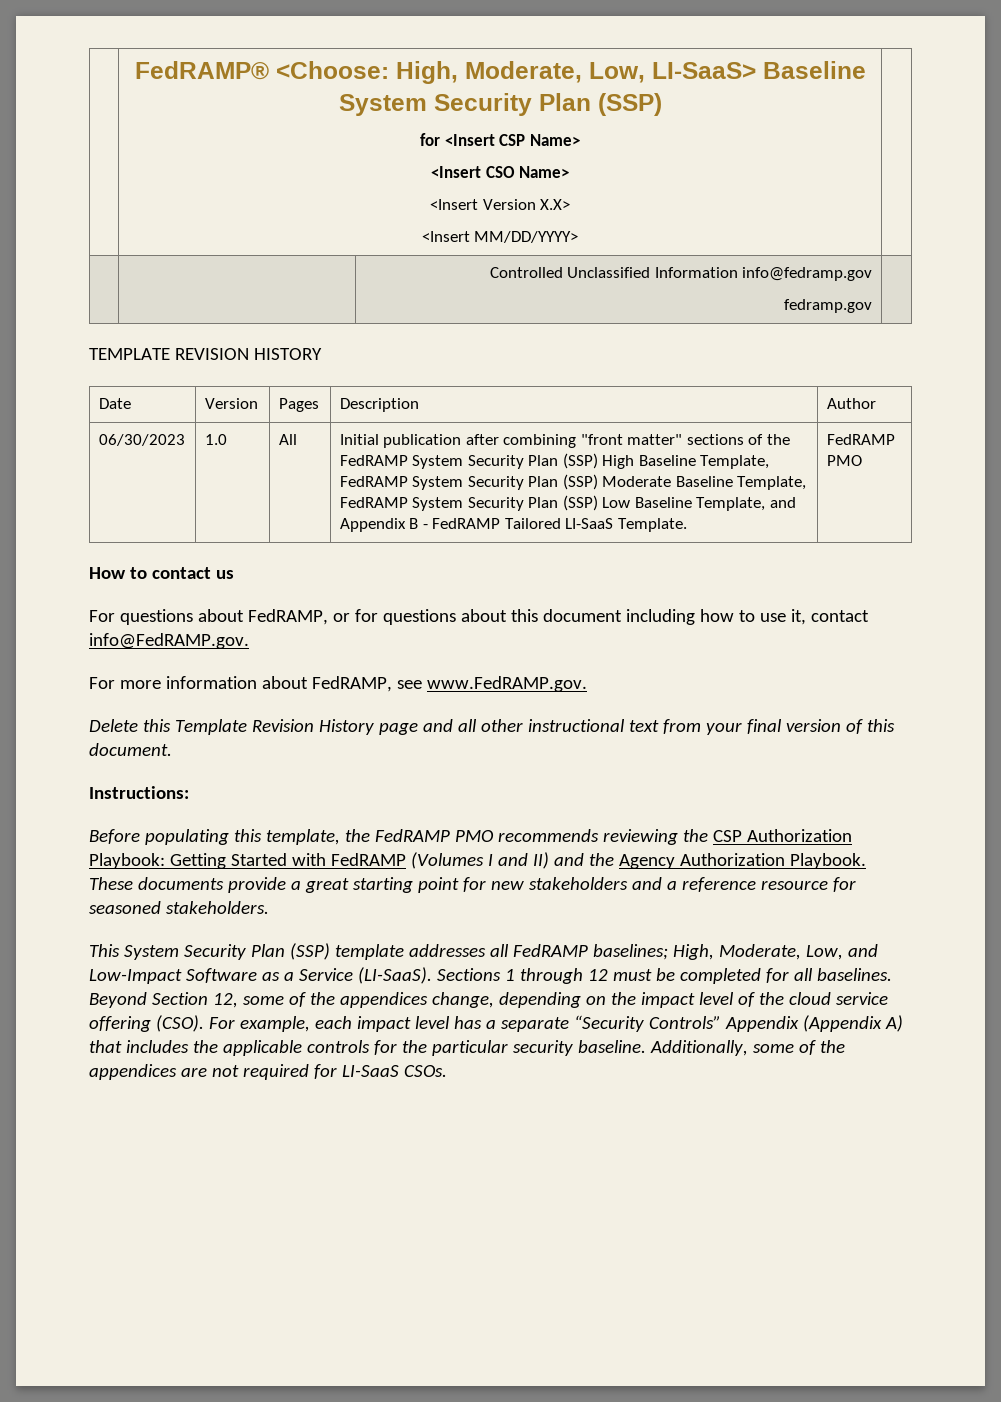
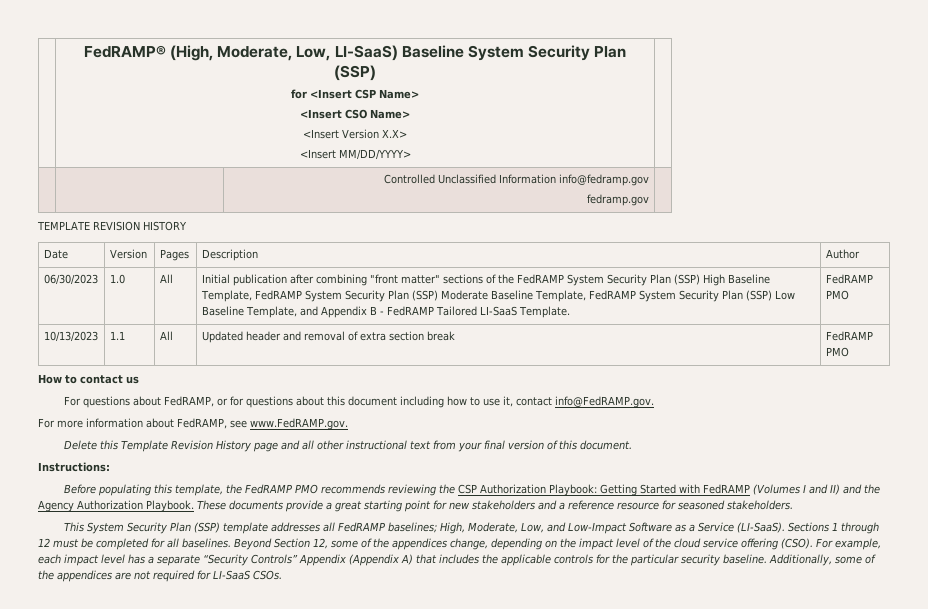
[275,61,756,84] <Choose: High, Moderate, Low, LI-SaaS> -> [169,45,398,61] (High, Moderate, Low, LI-SaaS)
(862, 460) none -> [43,331,98,342] [109,331,125,340] [159,331,173,340] [201,331,455,343] [825,331,873,341] [825,347,849,357] // 10/13/2023 | 1.1 | All | Updated header and removal of extra section break | FedRAMP PMO

